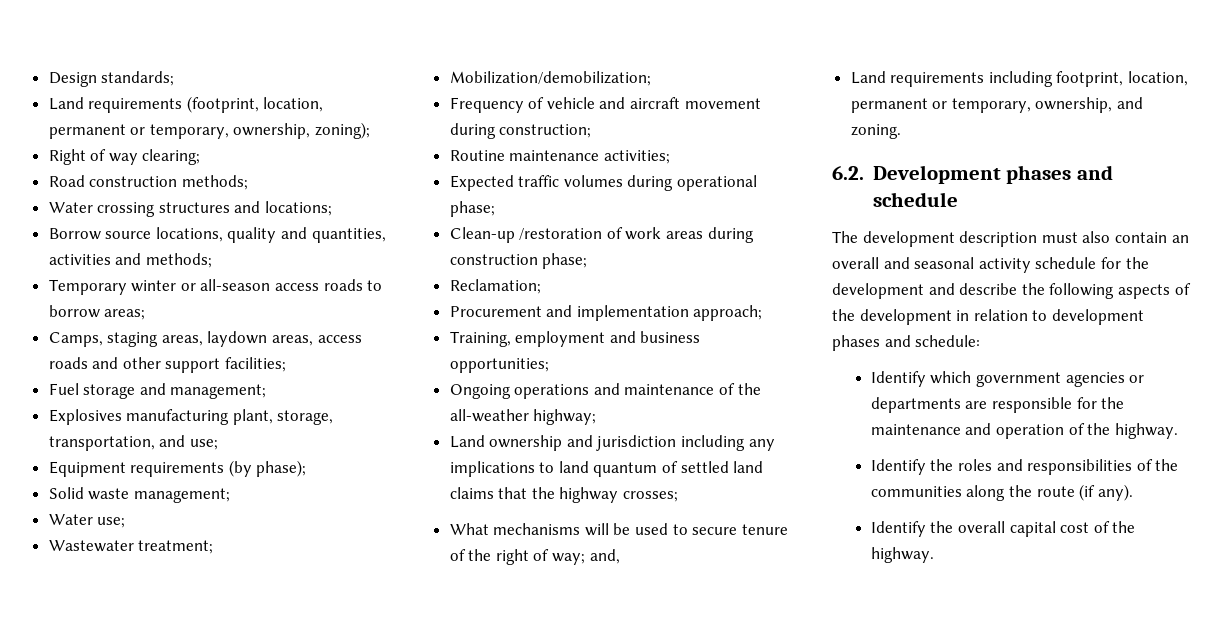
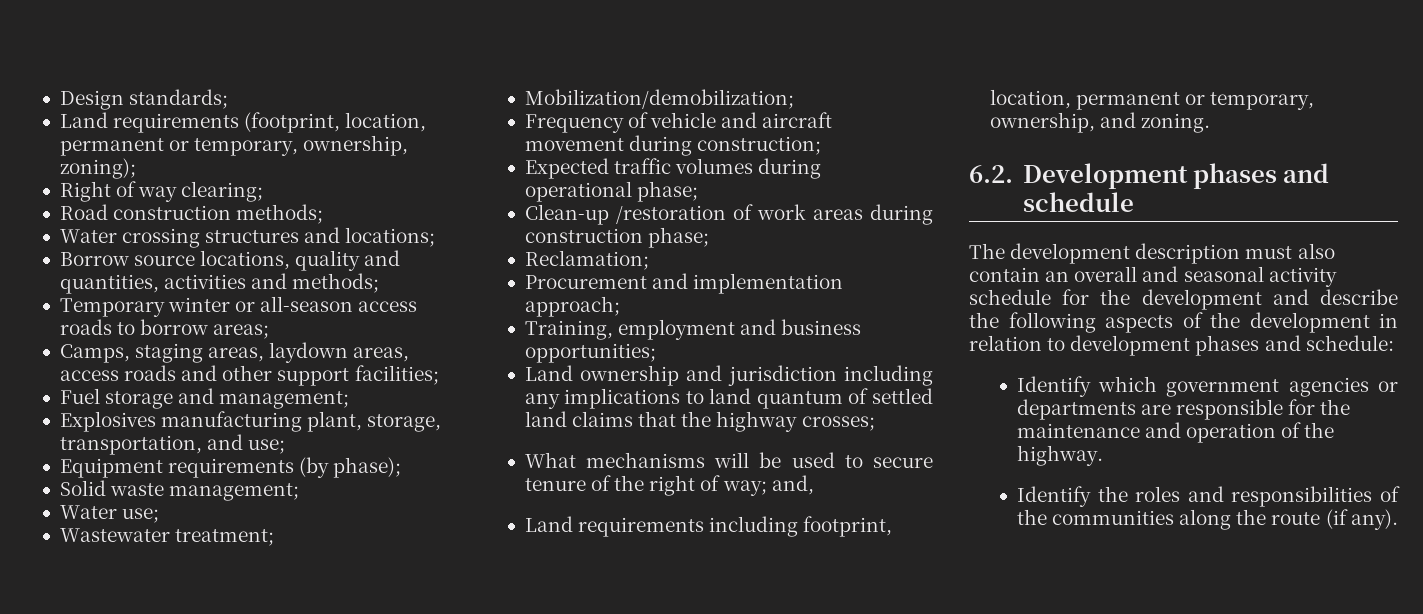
[449,150,670,164] // Routine maintenance activities; -> (822, 145) none
[449,383,761,399] [449,409,597,425] // Ongoing operations and maintenance of the all-weather highway; -> (656, 353) none
[870,521,1136,537] [870,547,934,563] // Identify the overall capital cost of the highway. -> (1398, 519) none

